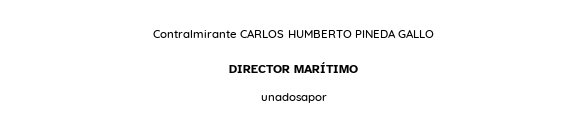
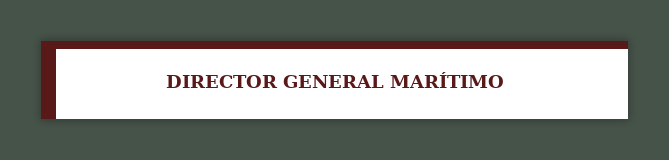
[153,29,434,38] [229,65,290,73] Contralmirante CARLOS HUMBERTO PINEDA GALLO // DIRECTOR -> [165,75,384,88] DIRECTOR GENERAL
[260,93,327,103] // unadosapor -> (504, 80) none

